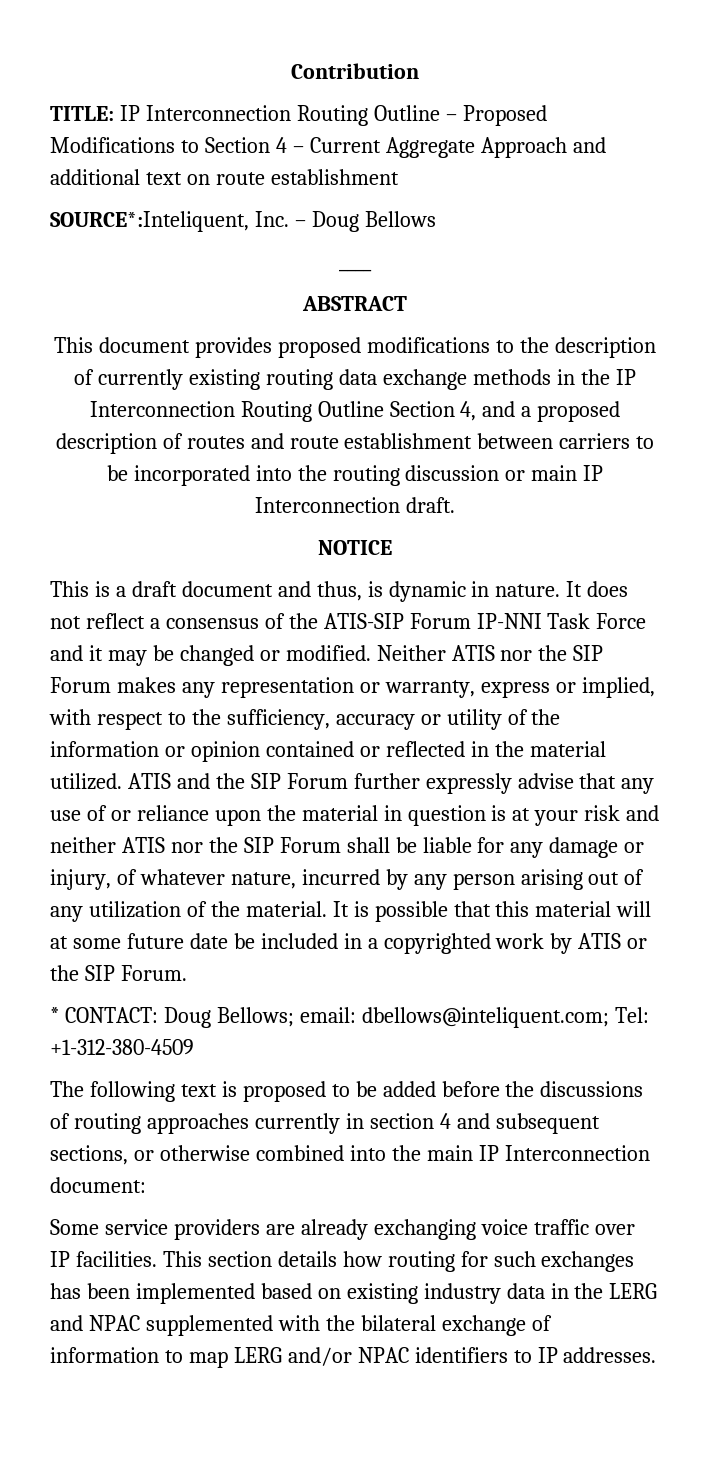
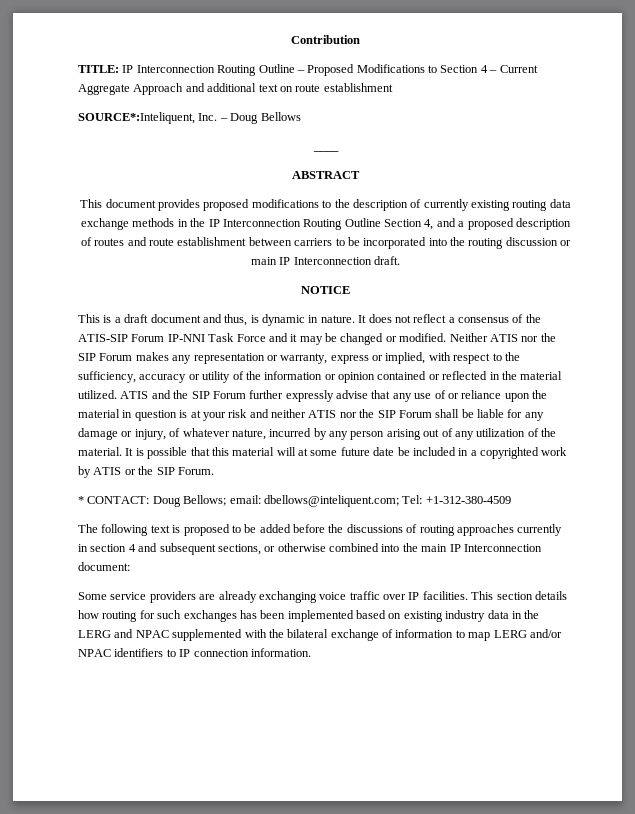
[563,1347,657,1363] addresses. -> [193,648,311,657] connection information.

